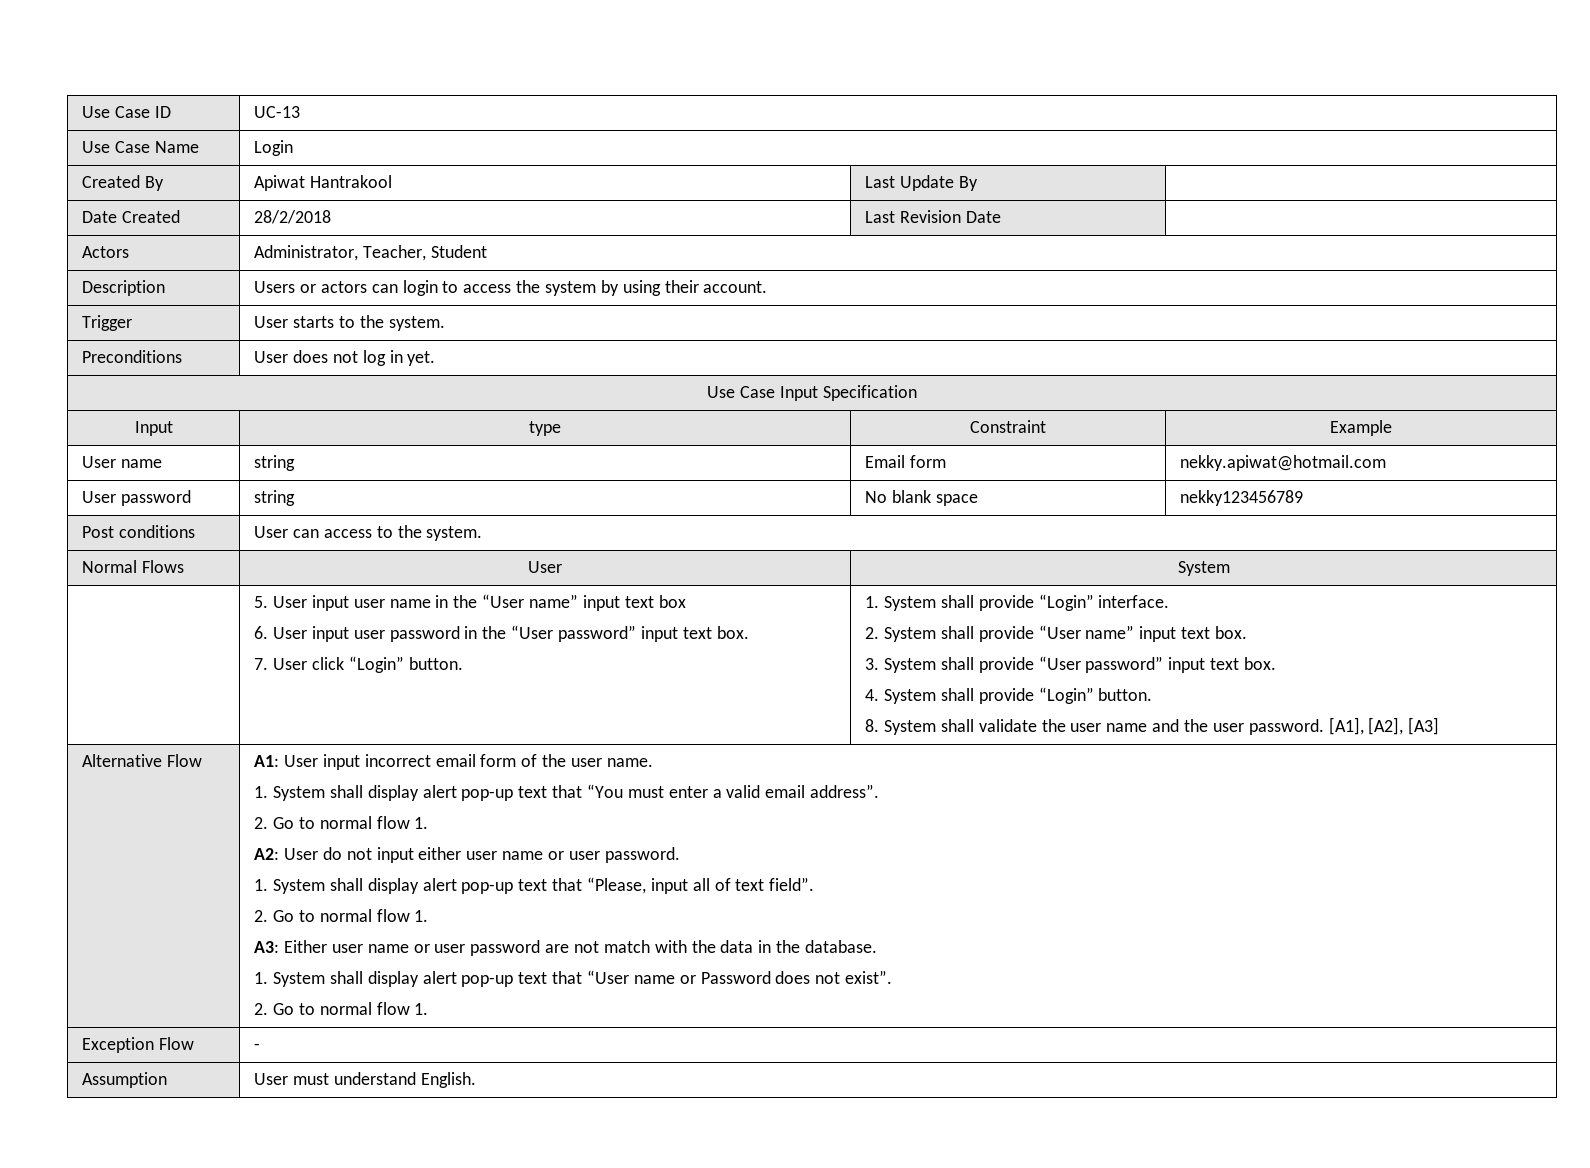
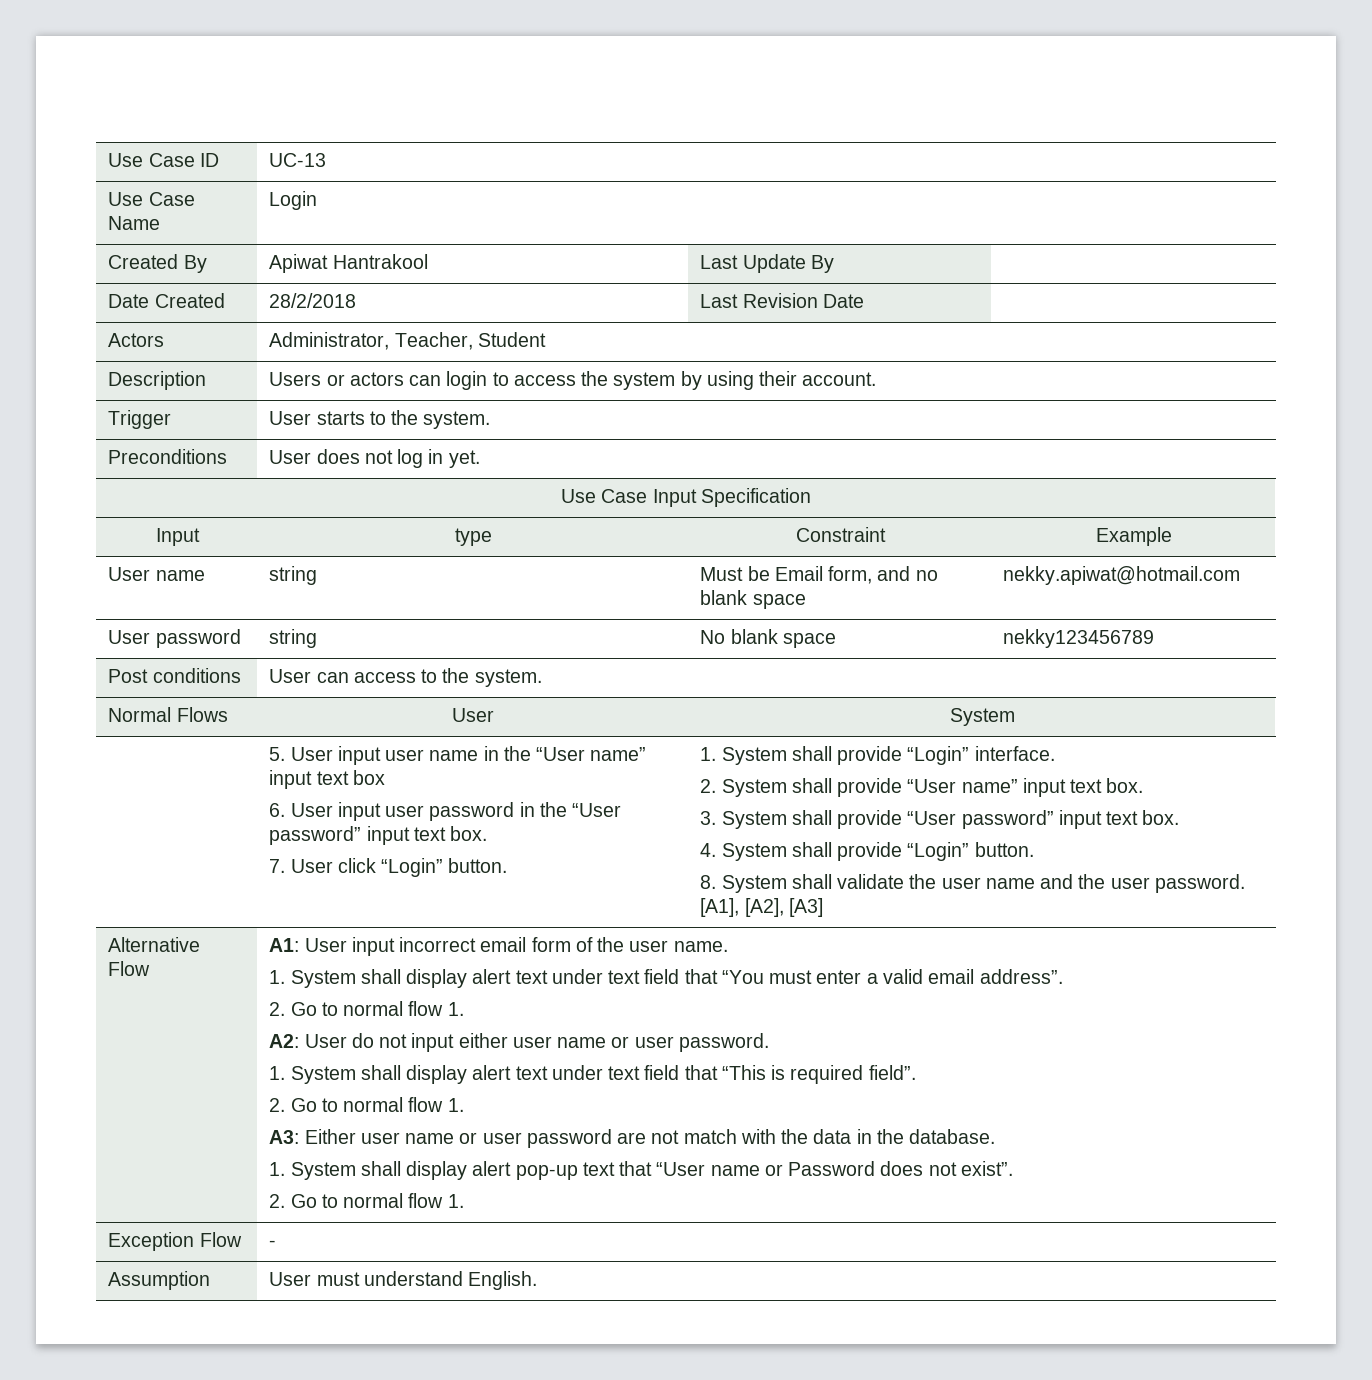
[865,455,946,468] Email form -> [700,566,938,584] [700,590,806,609] Must be Email form, and no blank space
[461,786,548,801] pop-up text -> [515,969,680,984] text under text field
[461,877,765,894] pop-up text that “Please, input all of text -> [515,1065,864,1084] text under text field that “This is required

